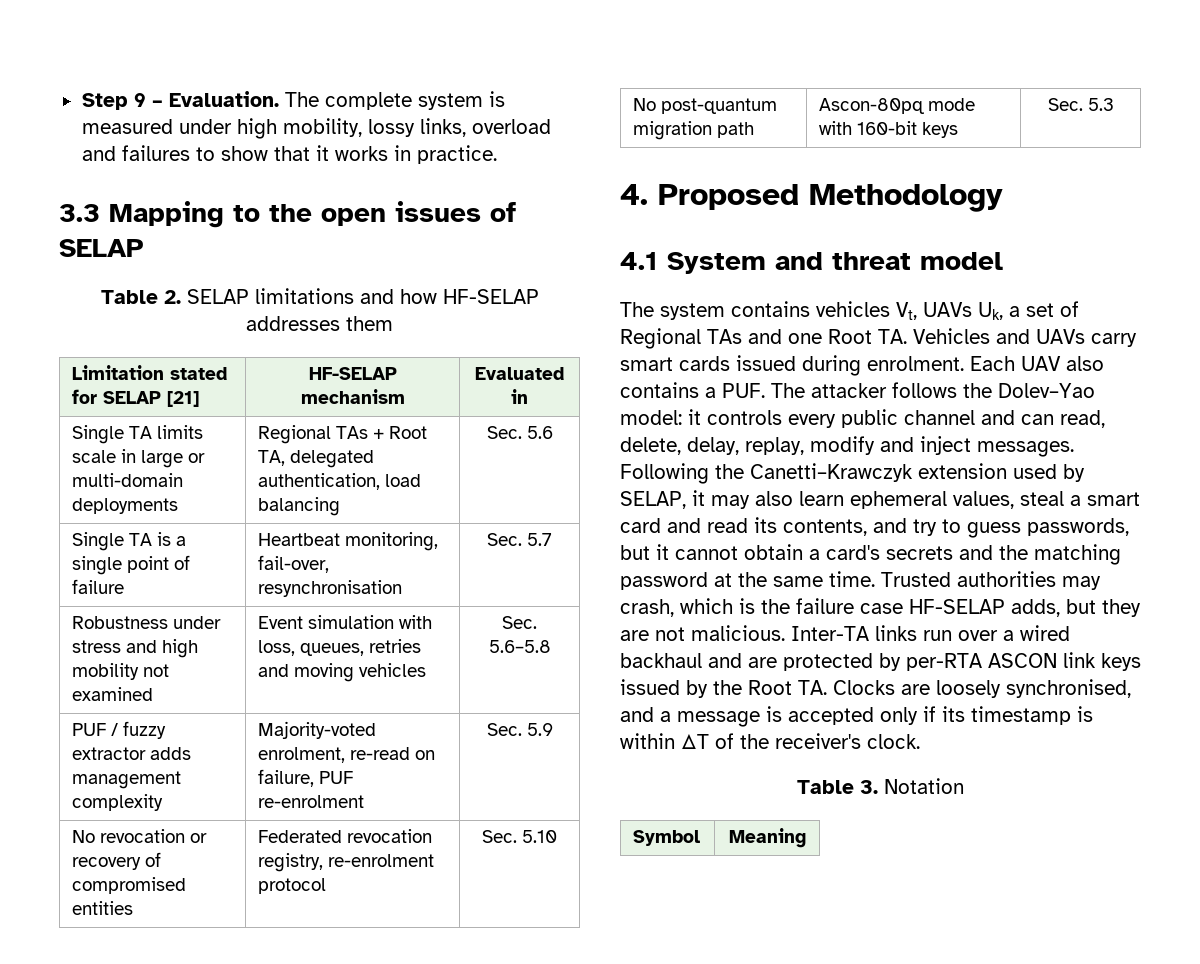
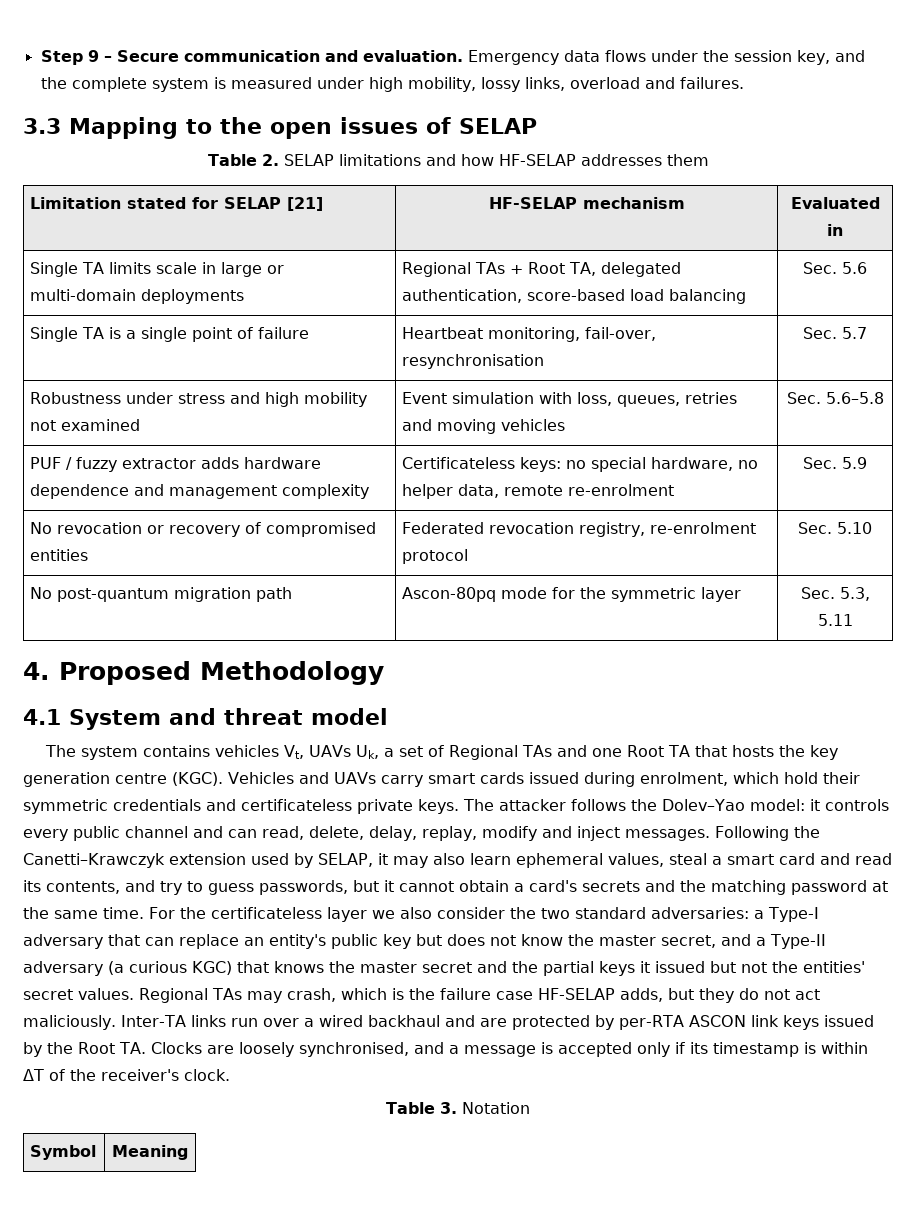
[168,91,319,107] Evaluation. The -> [116,50,865,65] [40,77,67,89] Secure communication and evaluation. Emergency data flows under the session key, and the
[121,145,497,164] failures to show that it works in practice. -> [679,77,744,89] failures.
(381, 481) none -> [527,289,626,301] score-based
(192, 753) none -> [244,457,322,469] [30,484,165,499] hardware dependence and
[258,721,377,739] [258,747,436,763] [258,769,354,787] Majority-voted enrolment, re-read on failure, PUF -> [402,457,759,472] [402,484,564,499] Certificateless keys: no special hardware, no helper data, remote
[819,121,959,138] [1047,98,1114,111] with 160-bit keys | Sec. 5.3 -> [552,587,742,602] [800,587,870,601] [817,614,853,626] for the symmetric layer | Sec. 5.3, 5.11
[878,329,907,344] TA. -> [668,745,839,760] [23,772,223,787] TA that hosts the key generation centre (KGC).
[867,356,1104,371] [620,382,765,398] enrolment. Each UAV also contains a PUF. -> [639,772,860,786] [23,799,459,814] enrolment, which hold their symmetric credentials and certificateless private keys.
[881,571,1056,587] Trusted authorities -> [149,907,819,922] [23,934,826,949] [23,961,865,976] [23,988,242,1003] For the certificateless layer we also consider the two standard adversaries: a Type-I adversary that can replace an entity's public key but does not know the master secret, and a Type-II adversary (a curious KGC) that knows the master secret and the partial keys it issued but not the entities' secret values. Regional TAs
[620,625,785,641] are not malicious. -> [738,988,820,1000] [23,1015,116,1030] do not act maliciously.

